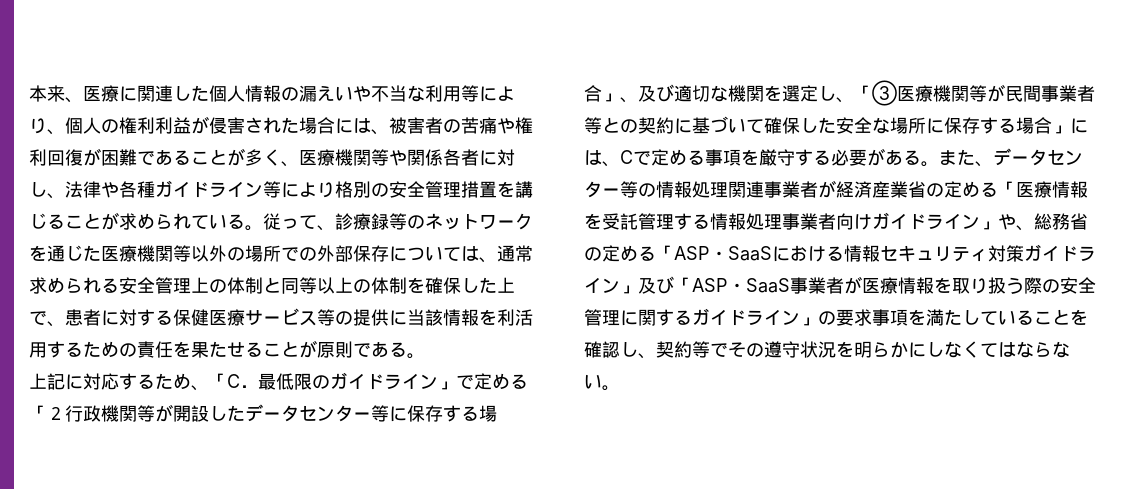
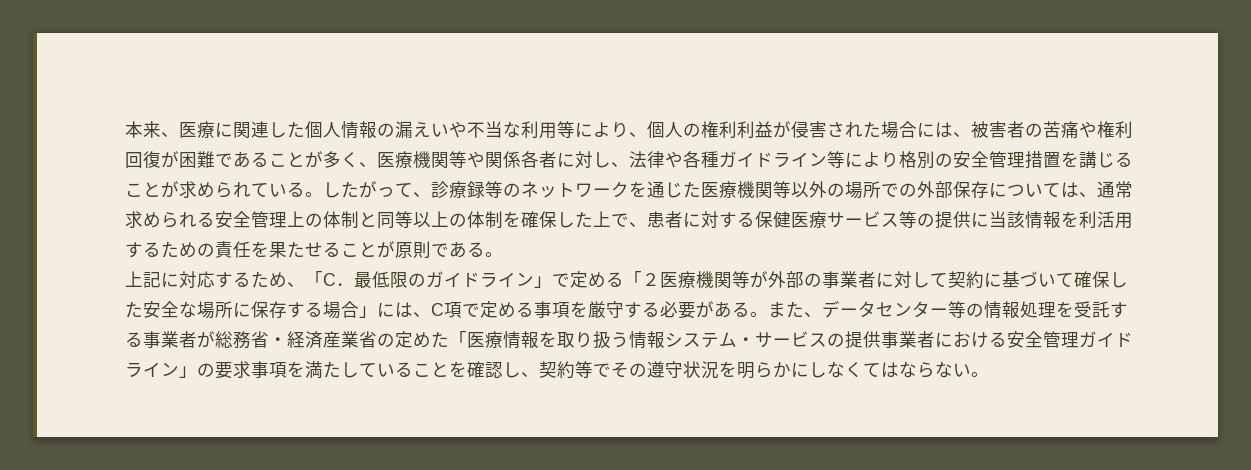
[263,213,281,230] 従 -> [323,181,377,198] したが
[65,404,497,422] [584,80,1095,106] [584,117,638,134] 行政機関等が開設したデータセンター等に保存する場合」、及び適切な機関を選定し、「③医療機関等が民間事業者等との -> [660,271,948,288] 医療機関等が外部の事業者に対して
(633, 157) none -> [444,302,462,318] 項
[728,180,836,198] 関連事業者が -> [1056,301,1128,318] [125,331,287,349] を受託する事業者が総務省・
[980,182,998,197] る -> [431,331,449,348] た
[602,212,1088,231] [584,244,1096,262] [584,276,1096,294] [584,309,692,326] 受託管理する情報処理事業者向けガイドライン」や、総務省の定める「ASP・SaaSにおける情報セキュリティ対策ガイドライン」及び「ASP・SaaS事業者が医療情報を取り扱う際の安全管理に関する -> [557,331,1079,349] 取り扱う情報システム・サービスの提供事業者における安全管理

